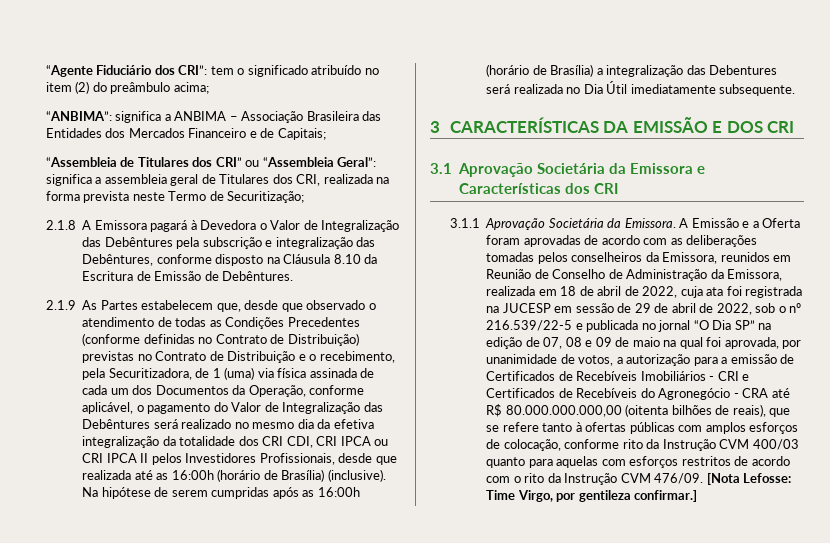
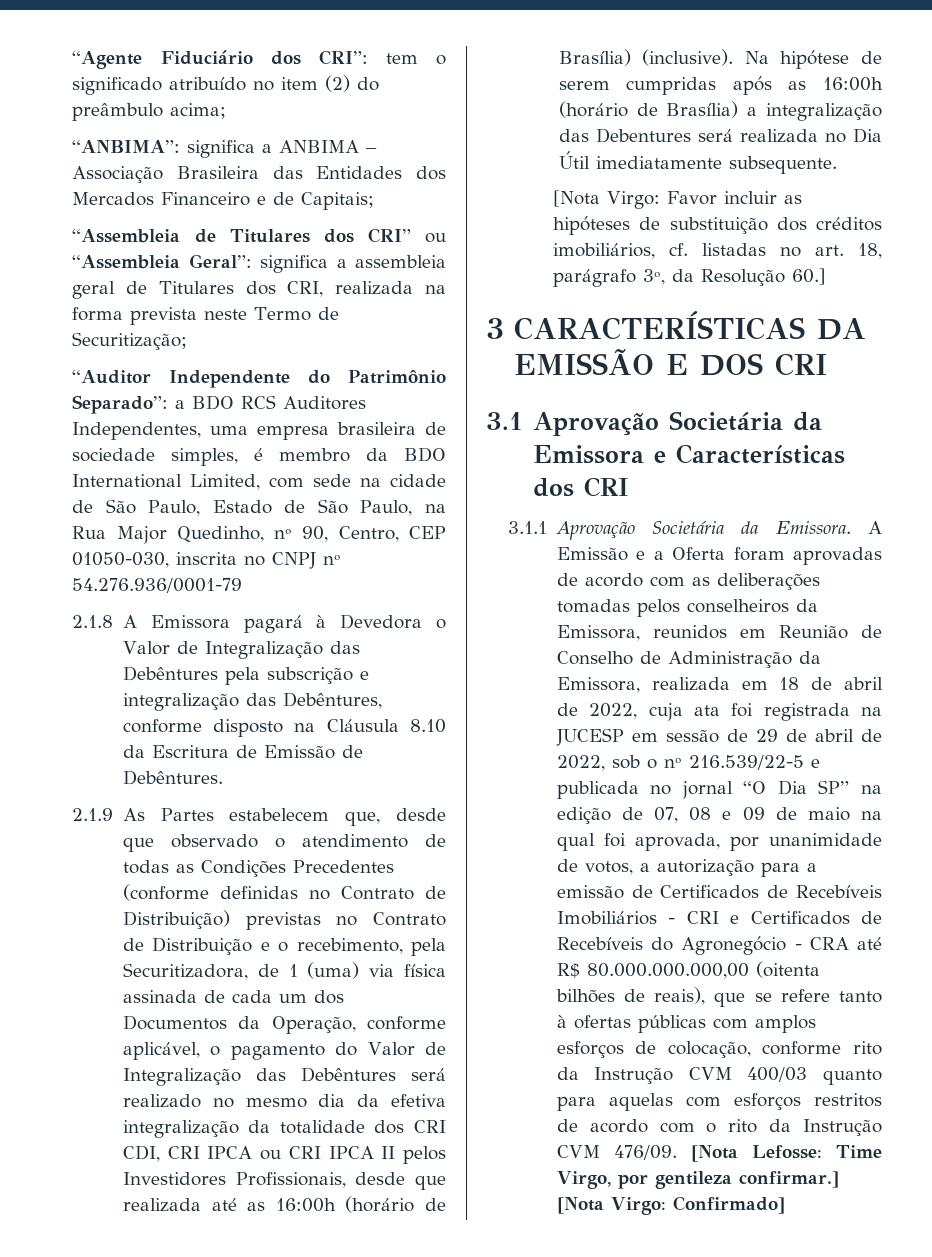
(305, 197) none -> [72,370,446,388] [72,395,367,414] [72,422,447,440] [72,447,446,466] [72,474,446,490] [72,499,446,516] [72,526,446,544] [72,552,342,569] [72,578,243,593] // “Auditor Independente do Patrimônio Separado”: a BDO RCS Auditores Independentes, uma empresa brasileira de sociedade simples, é membro da BDO International Limited, com sede na cidade de São Paulo, Estado de São Paulo, na Rua Major Quedinho, nº 90, Centro, CEP 01050-030, inscrita no CNPJ nº 54.276.936/0001-79
(796, 90) none -> [553,190,803,209] [553,216,882,235] [553,243,882,259] [553,268,827,287] // [Nota Virgo: Favor incluir as hipóteses de substituição dos créditos imobiliários, cf. listadas no art. 18, parágrafo 3º, da Resolução 60.]
(698, 496) none -> [556,1196,785,1215] [Nota Virgo: Confirmado]

